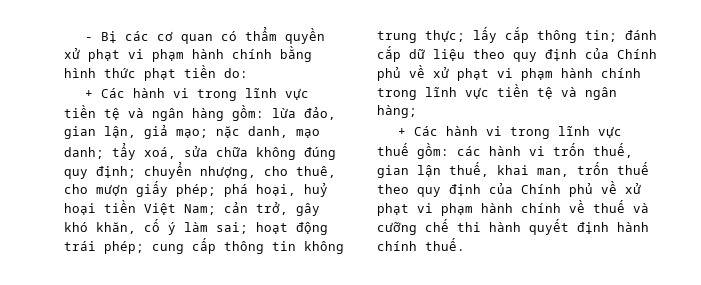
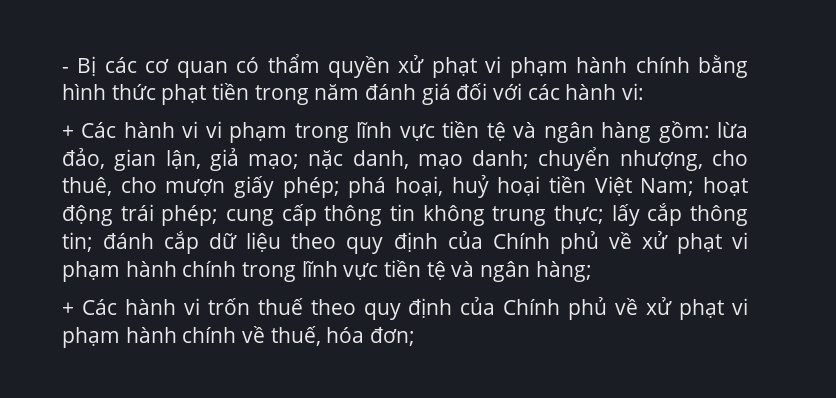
[224,68,248,78] [85,88,190,98] do: // + Các hành vi -> [254,83,645,105] [62,121,288,143] trong năm đánh giá đối với các hành vi: // + Các hành vi vi phạm
[112,143,336,160] [64,166,136,179] tẩy xoá, sửa chữa không đúng quy định; -> (530, 159) none
[224,202,320,216] [64,219,248,235] cản trở, gây khó khăn, cố ý làm sai; -> (695, 187) none
[510,126,623,139] [377,143,633,159] [377,162,569,178] trong lĩnh vực thuế gồm: các hành vi trốn thuế, gian lận thuế, khai man, -> (200, 306) none
[593,200,649,213] [377,219,649,235] [377,238,465,251] thuế và cưỡng chế thi hành quyết định hành chính thuế. -> [270,326,416,346] thuế, hóa đơn;

